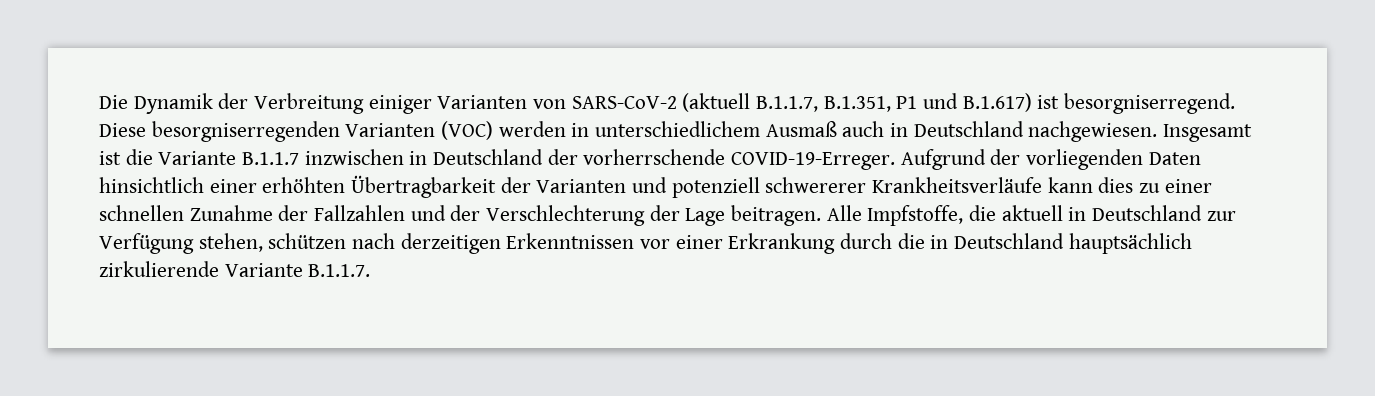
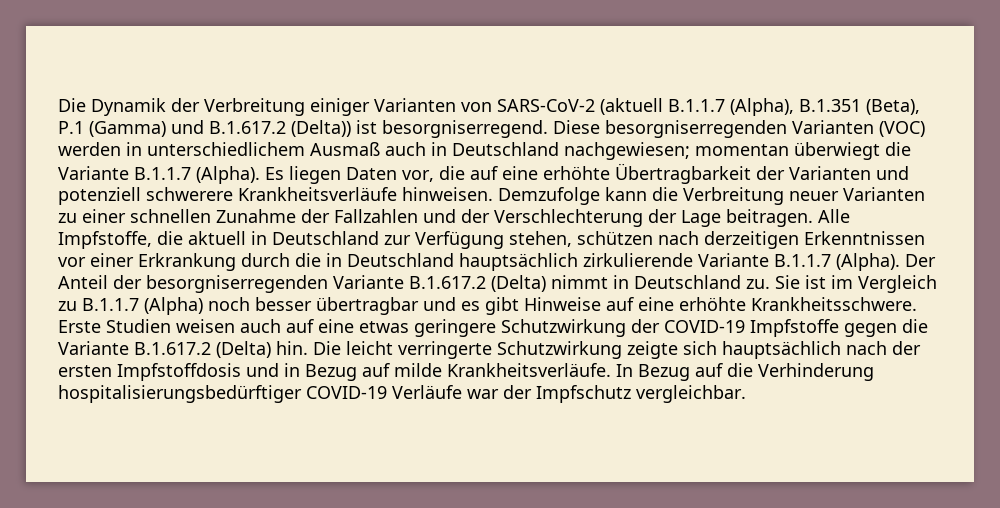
[756,93,1032,112] B.1.1.7, B.1.351, P1 und B.1.617) -> [668,98,920,116] [58,120,351,137] B.1.1.7 (Alpha), B.1.351 (Beta), P.1 (Gamma) und B.1.617.2 (Delta))
[1028,121,1253,142] [99,149,1201,170] [99,177,346,193] nachgewiesen. Insgesamt ist die Variante B.1.1.7 inzwischen in Deutschland der vorherrschende COVID-19-Erreger. Aufgrund der vorliegenden Daten hinsichtlich einer erhöhten -> [564,142,911,160] [58,166,610,184] nachgewiesen; momentan überwiegt die Variante B.1.1.7 (Alpha). Es liegen Daten vor, die auf eine erhöhte
[765,177,1134,193] schwererer Krankheitsverläufe kann dies -> [146,187,925,205] schwerere Krankheitsverläufe hinweisen. Demzufolge kann die Verbreitung neuer Varianten
[308,264,371,277] B.1.1.7. -> [774,253,936,271] [58,275,937,293] [58,297,917,315] [58,319,928,337] [58,341,921,359] [58,363,874,381] [58,385,746,403] B.1.1.7 (Alpha). Der Anteil der besorgniserregenden Variante B.1.617.2 (Delta) nimmt in Deutschland zu. Sie ist im Vergleich zu B.1.1.7 (Alpha) noch besser übertragbar und es gibt Hinweise auf eine erhöhte Krankheitsschwere. Erste Studien weisen auch auf eine etwas geringere Schutzwirkung der COVID-19 Impfstoffe gegen die Variante B.1.617.2 (Delta) hin. Die leicht verringerte Schutzwirkung zeigte sich hauptsächlich nach der ersten Impfstoffdosis und in Bezug auf milde Krankheitsverläufe. In Bezug auf die Verhinderung hospitalisierungsbedürftiger COVID-19 Verläufe war der Impfschutz vergleichbar.

